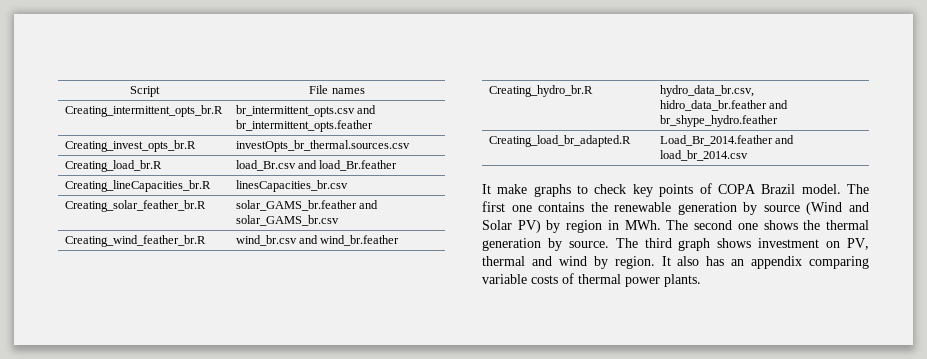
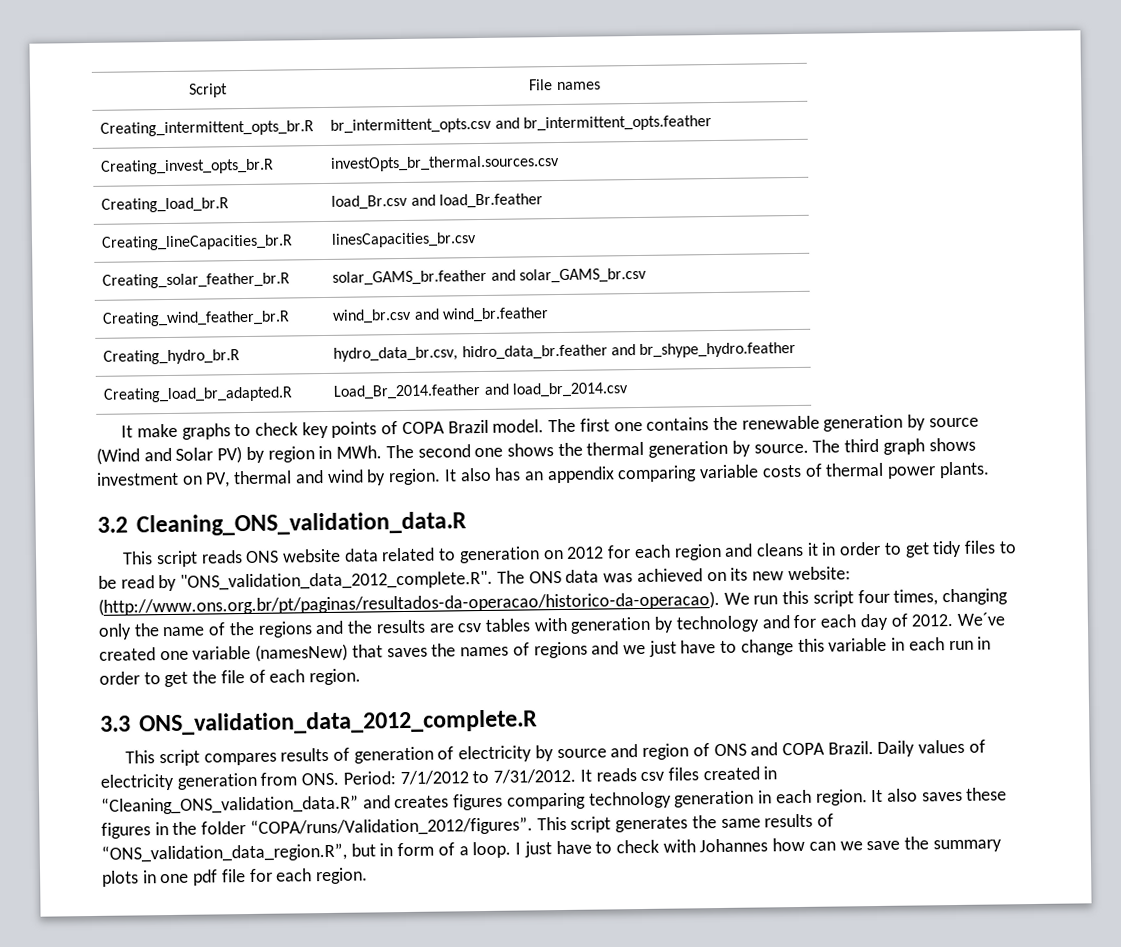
(701, 280) none -> [97,511,467,537] [122,540,1017,568] [98,566,851,592] [98,588,1009,616] [98,612,1005,640] [99,636,992,662] [99,668,362,688] [100,709,538,736] [125,739,986,767] [100,766,778,791] [101,787,1008,815] [101,813,834,839] [101,836,1002,863] [102,867,369,887] // 3.2 Cleaning_ONS_validation_data.R // This script reads ONS website data related to generation on 2012 for each region and cleans it in order to get tidy files to be read by "ONS_validation_data_2012_complete.R". The ONS data was achieved on its new website: (http://www.ons.org.br/pt/paginas/resultados-da-operacao/historico-da-operacao). We run this script four times, changing only the name of the regions and the results are csv tables with generation by technology and for each day of 2012. We´ve created one variable (namesNew) that saves the names of regions and we just have to change this variable in each run in order to get the file of each region. // 3.3 ONS_validation_data_2012_complete.R // This script compares results of generation of electricity by source and region of ONS and COPA Brazil. Daily values of electricity generation from ONS. Period: 7/1/2012 to 7/31/2012. It reads csv files created in “Cleaning_ONS_validation_data.R” and creates figures comparing technology generation in each region. It also saves these figures in the folder “COPA/runs/Validation_2012/figures”. This script generates the same results of “ONS_validation_data_region.R”, but in form of a loop. I just have to check with Johannes how can we save the summary plots in one pdf file for each region.

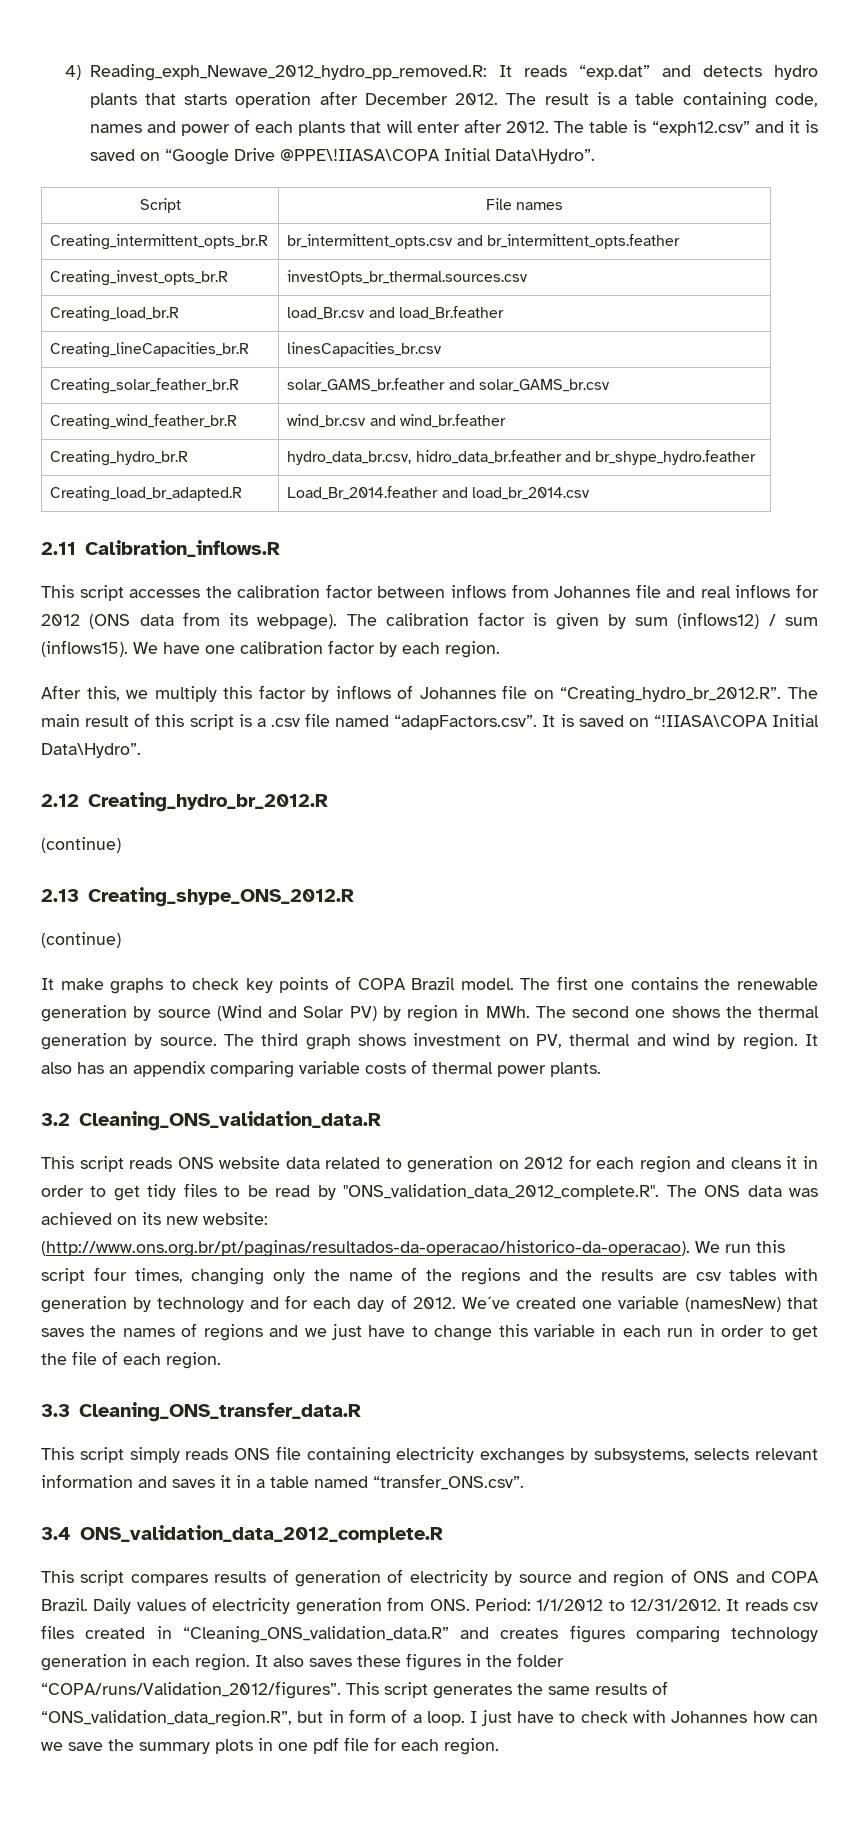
(189, 90) none -> [64,64,818,81] [89,91,818,109] [89,119,818,136] [89,148,595,165] 4) Reading_exph_Newave_2012_hydro_pp_removed.R: It reads “exp.dat” and detects hydro plants that starts operation after December 2012. The result is a table containing code, names and power of each plants that will enter after 2012. The table is “exph12.csv” and it is saved on “Google Drive @PPE\!IIASA\COPA Initial Data\Hydro”. //
(630, 390) none -> [41,540,280,557] [41,584,819,601] [41,612,818,630] [41,640,500,658] [41,685,819,703] [41,713,819,730] [41,743,141,758] [41,792,328,812] [41,837,121,853] [41,887,354,907] [41,932,121,948] // 2.11 Calibration_inflows.R // This script accesses the calibration factor between inflows from Johannes file and real inflows for 2012 (ONS data from its webpage). The calibration factor is given by sum (inflows12) / sum (inflows15). We have one calibration factor by each region. // After this, we multiply this factor by inflows of Johannes file on “Creating_hydro_br_2012.R”. The main result of this script is a .csv file named “adapFactors.csv”. It is saved on “!IIASA\COPA Initial Data\Hydro”. // 2.12 Creating_hydro_br_2012.R // (continue) // 2.13 Creating_shype_ONS_2012.R // (continue)
(131, 723) none -> [78,1402,361,1422] [41,1446,818,1464] [41,1474,524,1490] [41,1527,71,1540] Cleaning_ONS_transfer_data.R // This script simply reads ONS file containing electricity exchanges by subsystems, selects relevant information and saves it in a table named “transfer_ONS.csv”. // 3.4
[399,768,577,786] 7/1/2012 to 7/31/2012. -> [536,1599,721,1611] 1/1/2012 to 12/31/2012.

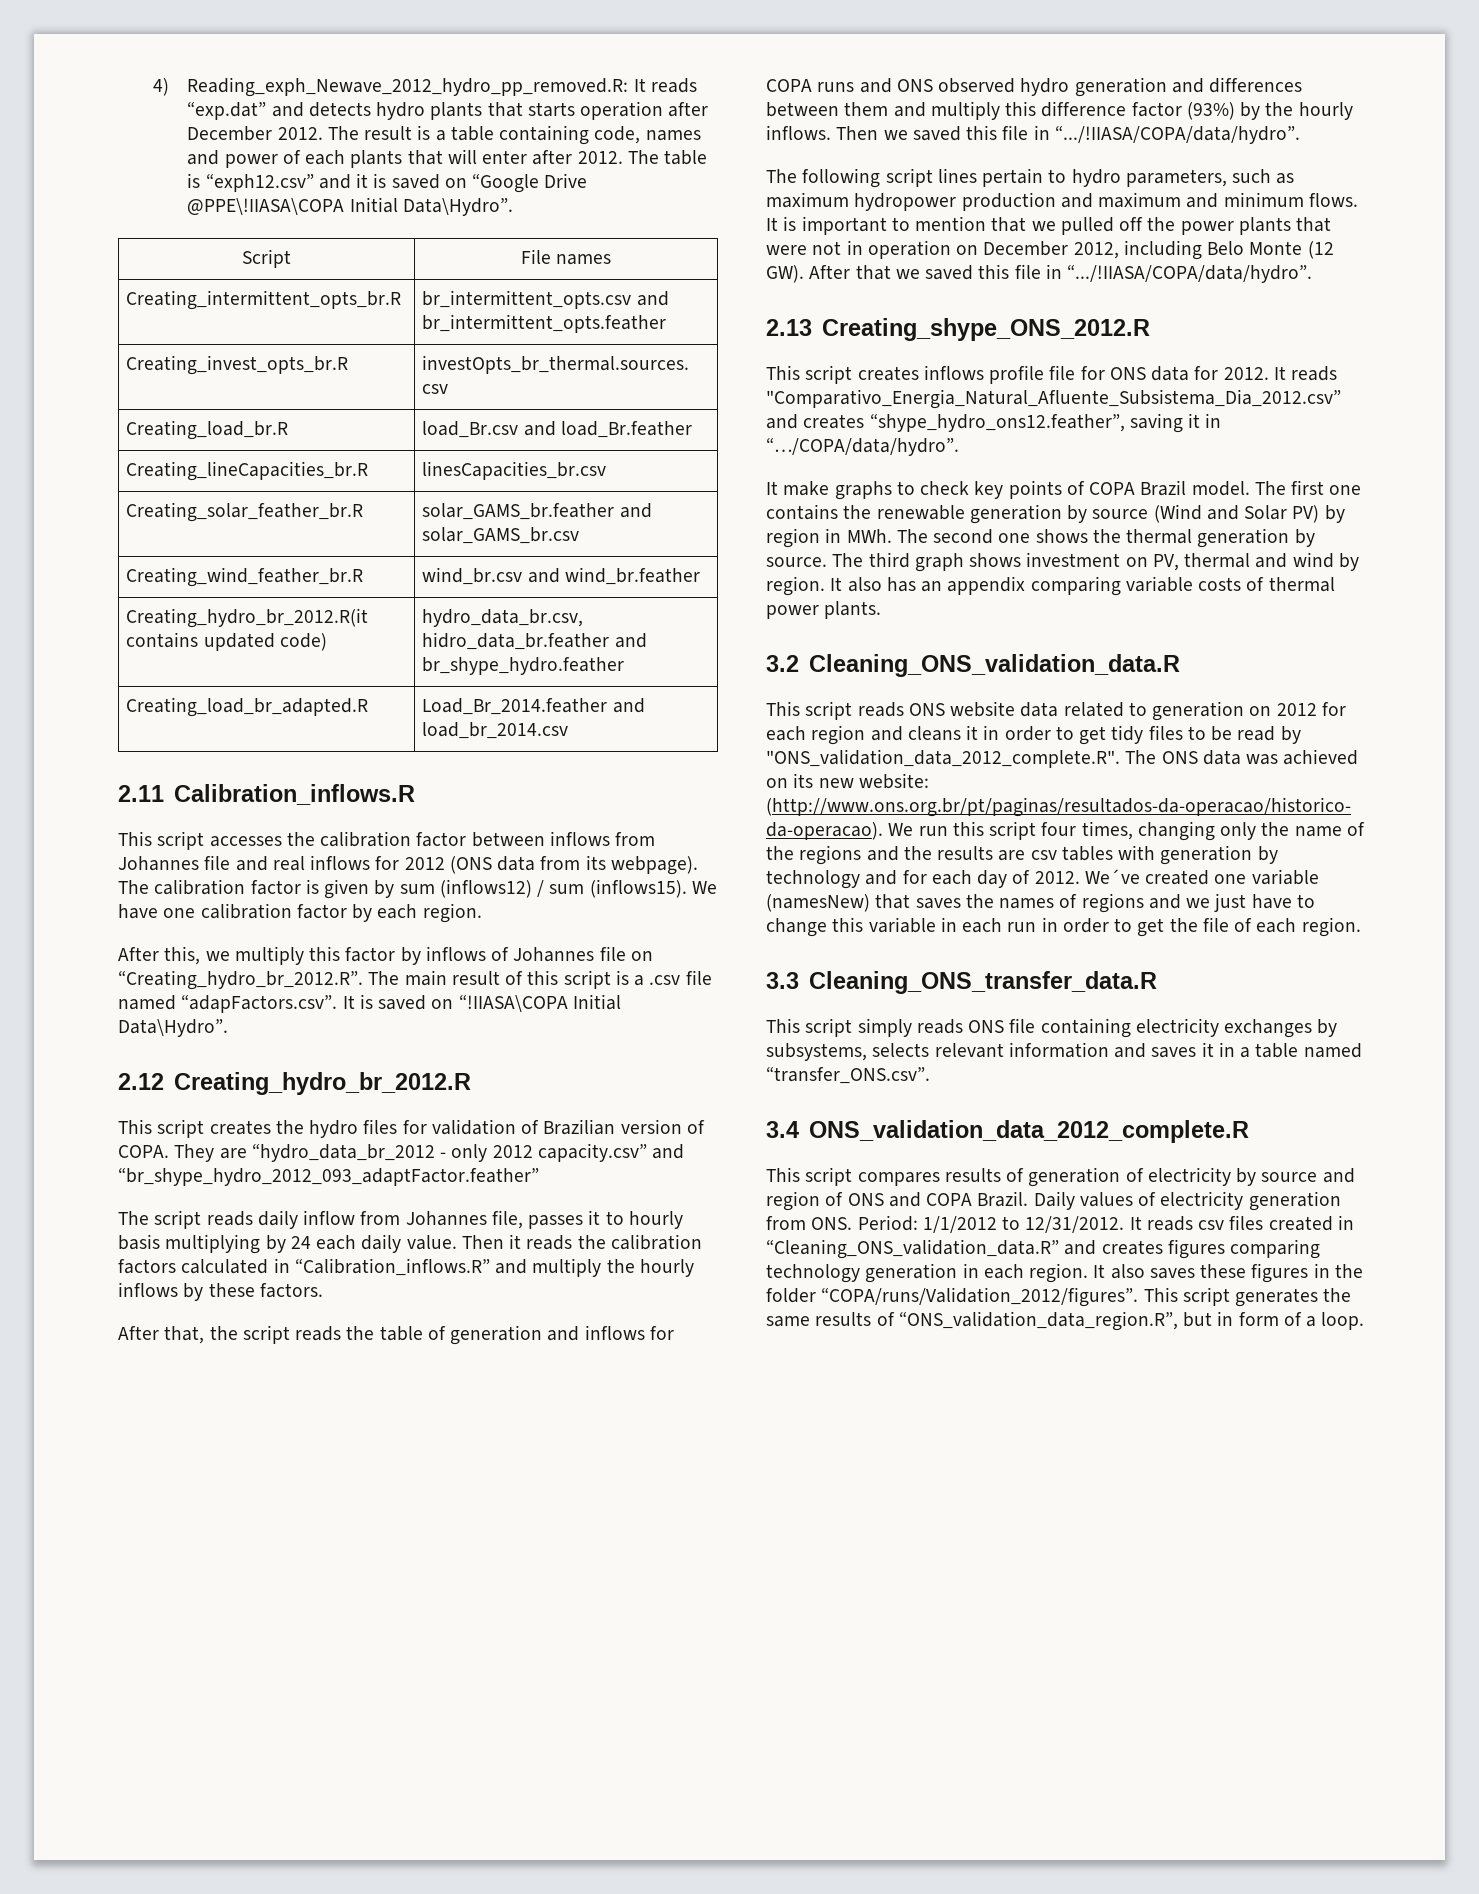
[50,450,189,466] Creating_hydro_br.R -> [126,608,369,628] [126,632,327,651] Creating_hydro_br_2012.R(it contains updated code)
[41,837,121,853] [41,887,354,907] [41,932,121,948] (continue) // 2.13 Creating_shype_ONS_2012.R // (continue) -> [118,1119,705,1138] [118,1143,685,1162] [118,1167,539,1186] [118,1210,683,1229] [118,1234,702,1254] [118,1258,694,1277] [118,1282,323,1301] [118,1325,674,1345] [766,77,1303,97] [766,101,1353,120] [766,125,1300,144] [766,168,1295,188] [766,192,1358,211] [766,216,1332,235] [766,240,1334,260] [766,264,1313,283] [766,318,1150,341] [766,365,1338,384] [766,389,1341,409] [766,413,1222,433] [766,437,959,456] This script creates the hydro files for validation of Brazilian version of COPA. They are “hydro_data_br_2012 - only 2012 capacity.csv” and “br_shype_hydro_2012_093_adaptFactor.feather” // The script reads daily inflow from Johannes file, passes it to hourly basis multiplying by 24 each daily value. Then it reads the calibration factors calculated in “Calibration_inflows.R” and multiply the hourly inflows by these factors. // After that, the script reads the table of generation and inflows for COPA runs and ONS observed hydro generation and differences between them and multiply this difference factor (93%) by the hourly inflows. Then we saved this file in “.../!IIASA/COPA/data/hydro”. // The following script lines pertain to hydro parameters, such as maximum hydropower production and maximum and minimum flows. It is important to mention that we pulled off the power plants that were not in operation on December 2012, including Belo Monte (12 GW). After that we saved this file in “.../!IIASA/COPA/data/hydro”. // 2.13 Creating_shype_ONS_2012.R // This script creates inflows profile file for ONS data for 2012. It reads "Comparativo_Energia_Natural_Afluente_Subsistema_Dia_2012.csv” and creates “shype_hydro_ons12.feather”, saving it in “…/COPA/data/hydro”.
[470,1710,818,1726] [41,1737,499,1755] I just have to check with Johannes how can we save the summary plots in one pdf file for each region. -> (1365, 1321) none

